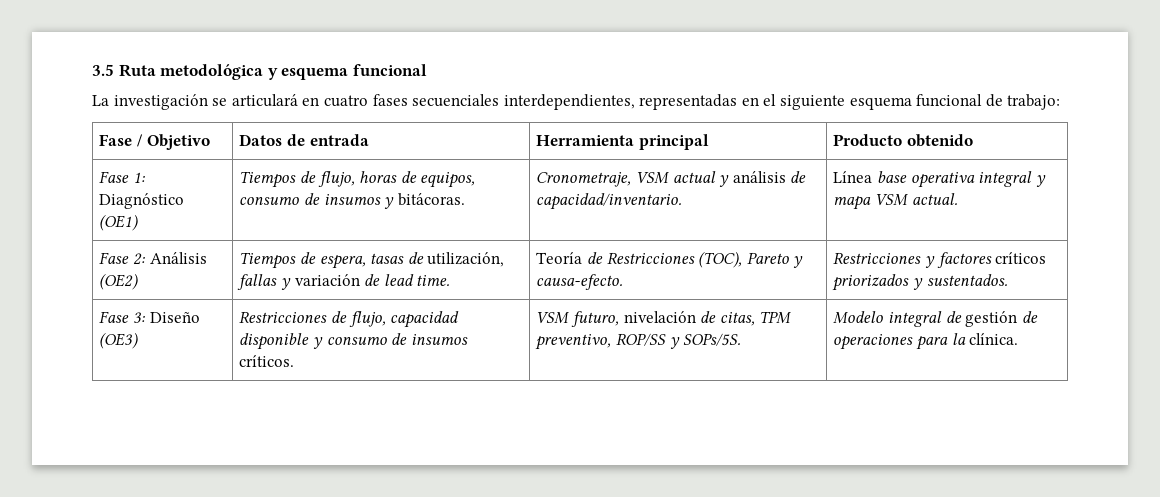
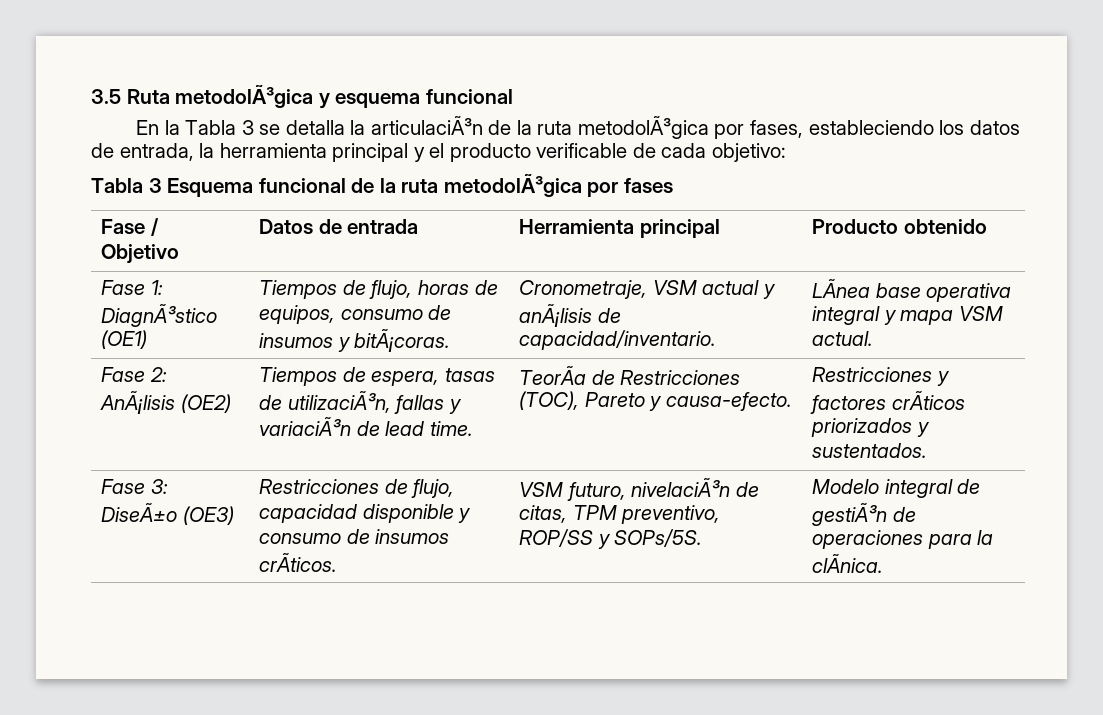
[160,64,264,80] metodológica -> [175,84,314,108] metodolÃ³gica
[92,94,1061,110] La investigación se articulará en cuatro fases secuenciales interdependientes, representadas en el siguiente esquema funcional de trabajo: -> [136,115,1020,139] [91,143,786,162] [91,173,673,197] En la Tabla 3 se detalla la articulaciÃ³n de la ruta metodolÃ³gica por fases, estableciendo los datos de entrada, la herramienta principal y el producto verificable de cada objetivo: // Tabla 3 Esquema funcional de la ruta metodolÃ³gica por fases
[99,193,185,209] Diagnóstico -> [101,303,218,327] DiagnÃ³stico
[397,193,465,206] bitácoras. -> [354,328,451,352] bitÃ¡coras.
[732,171,786,183] análisis -> [519,303,593,327] anÃ¡lisis
[833,171,873,183] Línea -> [812,278,871,298] LÃnea
[149,252,207,264] Análisis -> [100,390,176,414] AnÃ¡lisis
[427,252,505,267] utilización, -> [287,390,391,413] utilizaciÃ³n,
[294,274,360,286] variación -> [259,416,352,436] variaciÃ³n
[536,252,583,264] Teoría -> [519,365,587,385] TeorÃa
[995,252,1047,264] críticos -> [891,390,965,410] crÃticos
[149,312,200,323] Diseño -> [101,502,178,522] DiseÃ±o
[239,355,295,367] críticos. -> [259,552,338,572] crÃticos.
[623,311,696,323] nivelación -> [631,477,731,497] nivelaciÃ³n
[965,311,1018,327] gestión -> [812,502,888,526] gestiÃ³n
[969,333,1019,345] clínica. -> [812,553,884,573] clÃnica.

